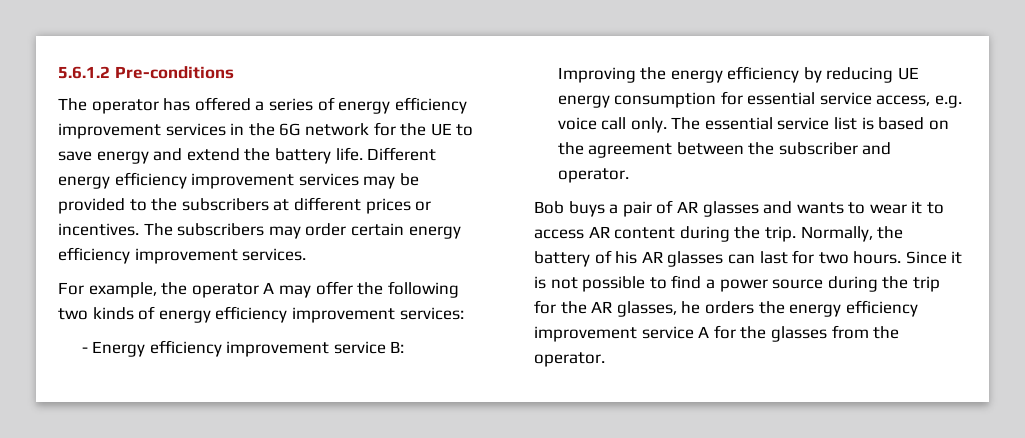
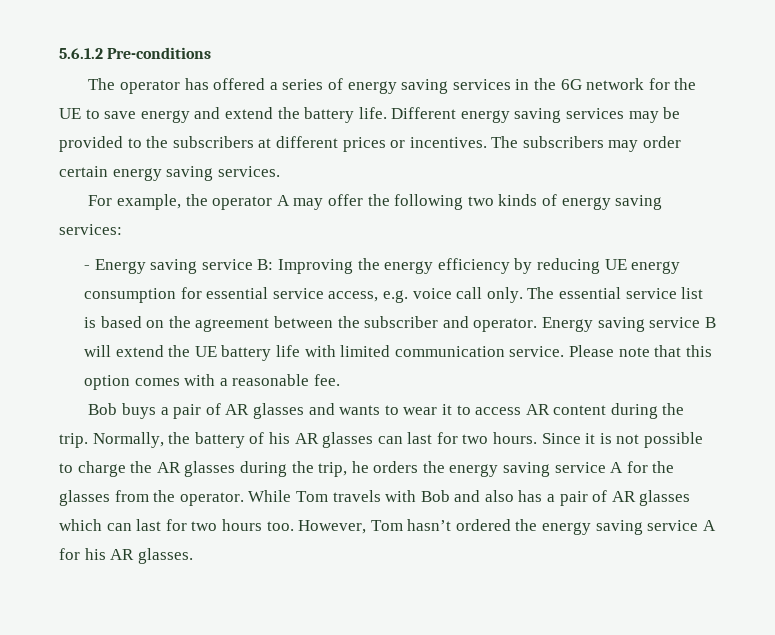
[394,97,467,114] [58,123,161,139] efficiency improvement -> [401,79,449,94] saving
[114,172,295,189] efficiency improvement -> [514,108,562,123] saving
[58,247,238,264] efficiency improvement -> [166,166,214,181] saving
[215,306,395,323] efficiency improvement -> [615,195,663,210] saving
[149,340,330,357] efficiency improvement -> [150,259,198,274] saving
(629, 175) none -> [542,317,716,332] [84,345,712,361] [84,374,341,390] Energy saving service B will extend the UE battery life with limited communication service. Please note that this option comes with a reasonable fee.
[671,275,940,292] [534,300,677,317] find a power source during the trip for the AR glasses, -> [77,461,348,477] charge the AR glasses during the trip,
[845,300,918,317] [534,326,637,342] efficiency improvement -> [503,462,551,477] saving
(605, 359) none -> [248,490,691,506] [59,519,716,535] [59,548,193,564] While Tom travels with Bob and also has a pair of AR glasses which can last for two hours too. However, Tom hasn’t ordered the energy saving service A for his AR glasses.

